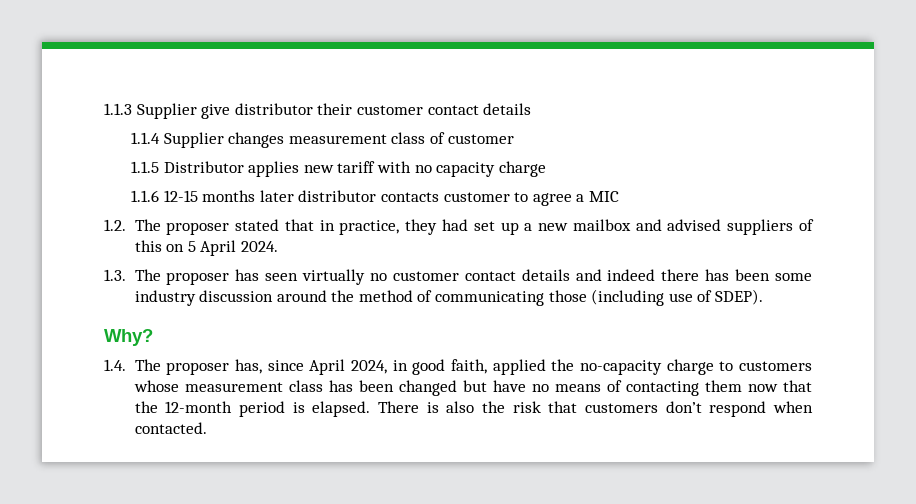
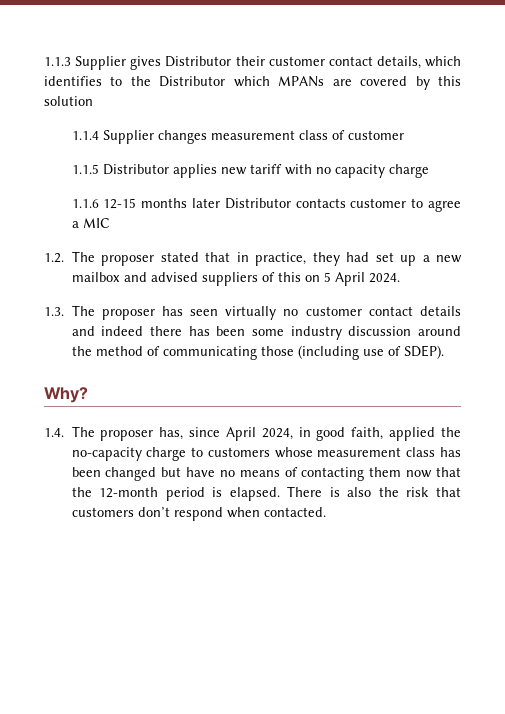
[201,103,313,119] give distributor -> [130,56,232,70] gives Distributor
[483,103,532,115] details -> [376,56,461,69] [44,76,462,90] [44,96,93,106] details, which identifies to the Distributor which MPANs are covered by this solution
[298,190,377,202] distributor -> [224,198,291,209] Distributor

